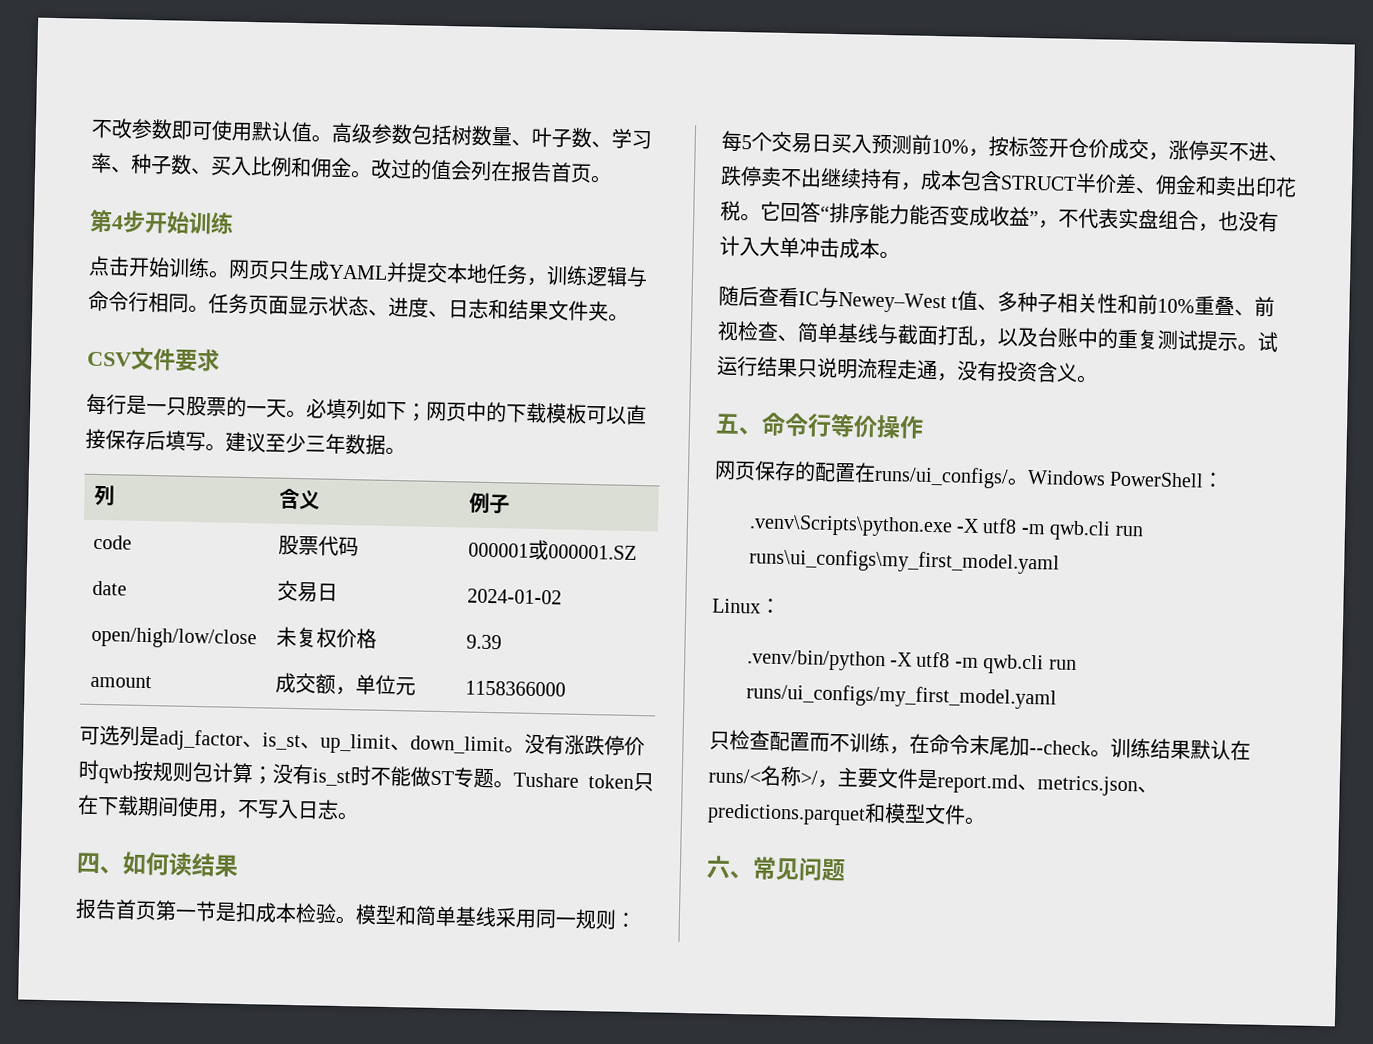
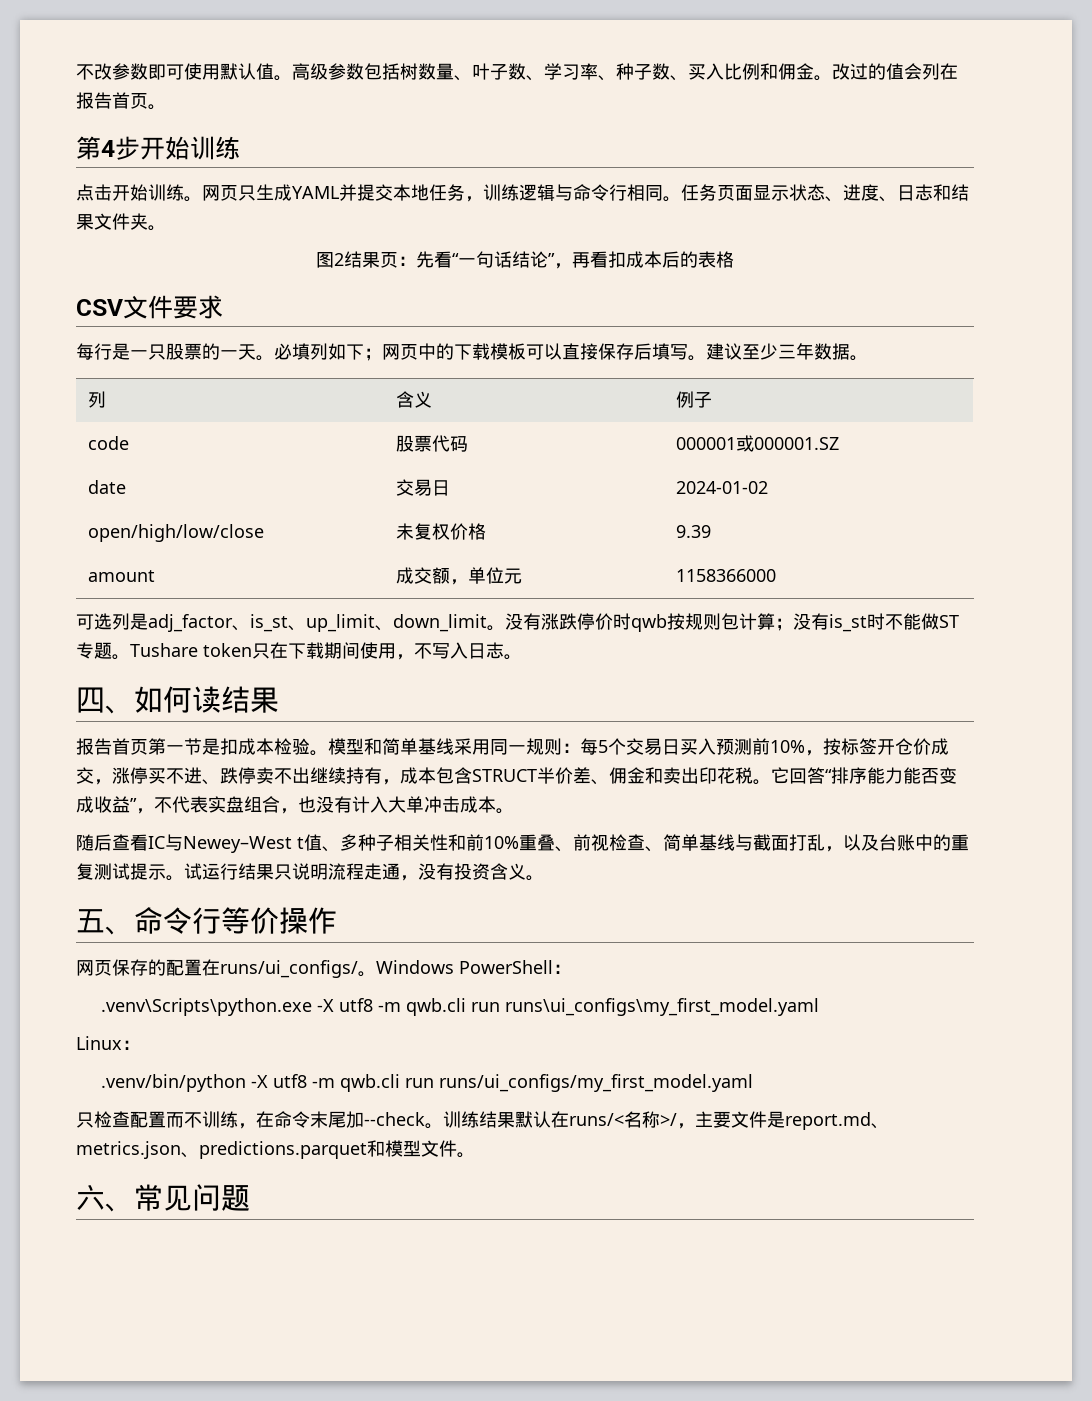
(629, 317) none -> [316,251,734,269] // 图2结果页：先看“一句话结论”，再看扣成本后的表格

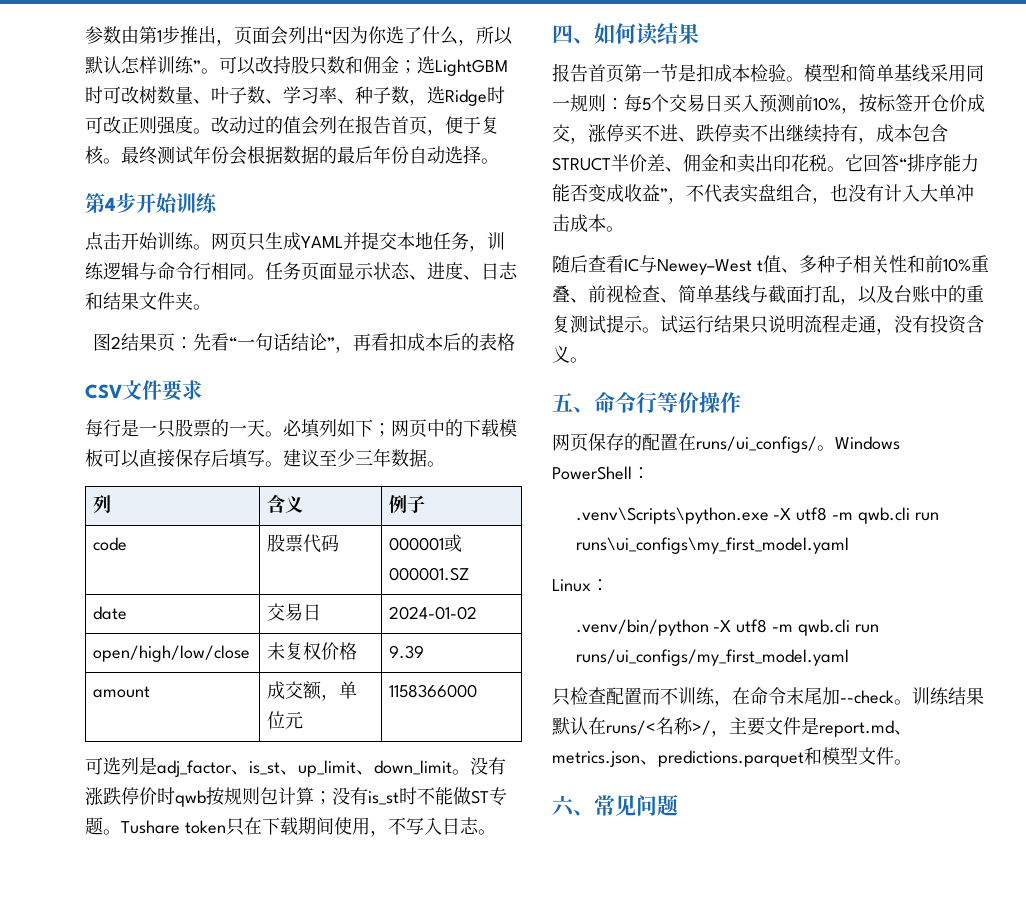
[76,63,400,81] 不改参数即可使用默认值。高级参数包括 -> [85,26,513,46] [85,56,508,76] [85,86,139,104] 参数由第1步推出，页面会列出“因为你选了什么，所以默认怎样训练”。可以改持股只数和佣金；选LightGBM时可改
[670,63,850,81] 、买入比例和佣金。改 -> [409,86,505,106] [85,116,247,135] ，选Ridge时可改正则强度。改动
(148, 101) none -> [427,116,499,136] [85,145,481,165] ，便于复核。最终测试年份会根据数据的最后年份自动选择

